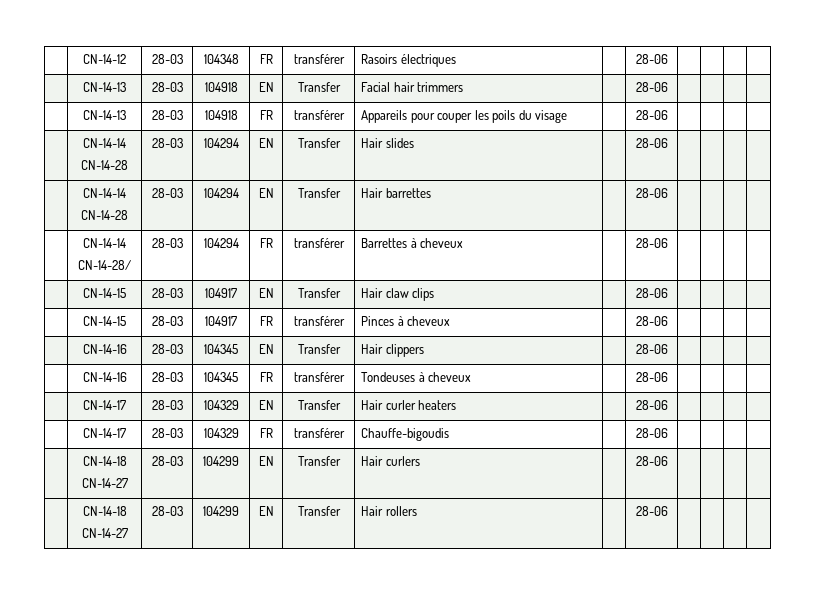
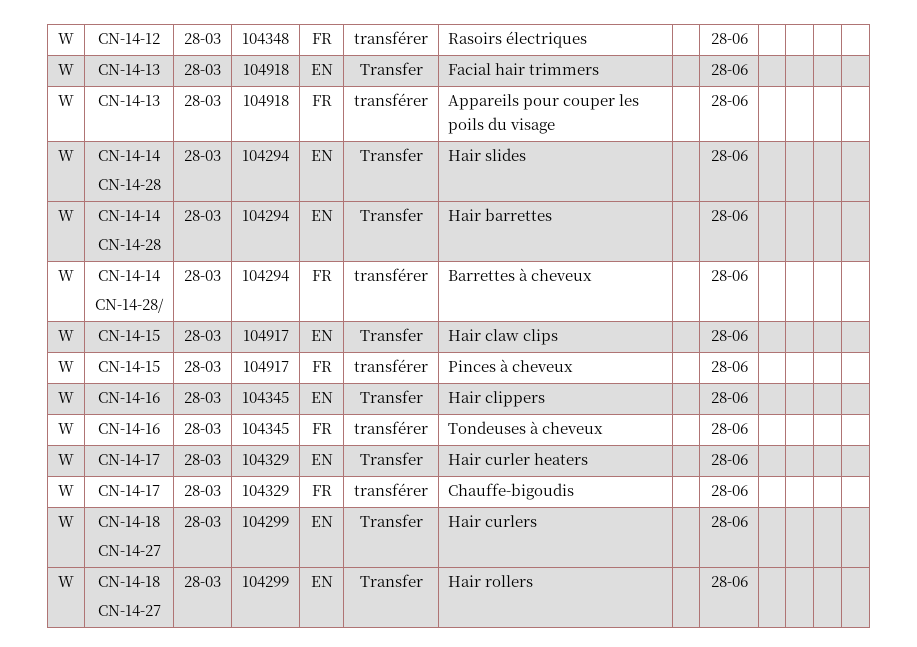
(83, 59) none -> [58,33,74,44] W
(668, 59) none -> [58,64,74,75] W
(668, 87) none -> [58,95,74,106] W
(668, 115) none -> [58,150,74,161] W
(668, 143) none -> [58,210,74,221] W
(668, 193) none -> [58,270,74,281] W
(668, 243) none -> [58,330,74,341] W
(668, 293) none -> [58,361,74,372] W
(668, 321) none -> [58,392,74,403] W
(668, 349) none -> [58,423,74,434] W
(668, 377) none -> [58,454,74,465] W
(668, 405) none -> [58,485,74,496] W
(668, 433) none -> [58,516,74,527] W
(668, 461) none -> [58,576,74,587] W

